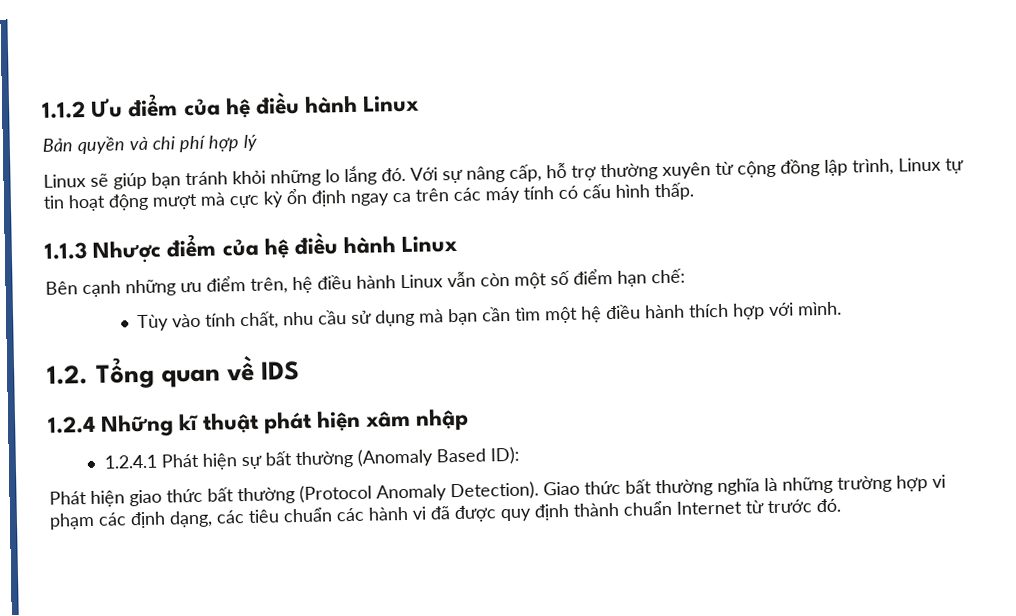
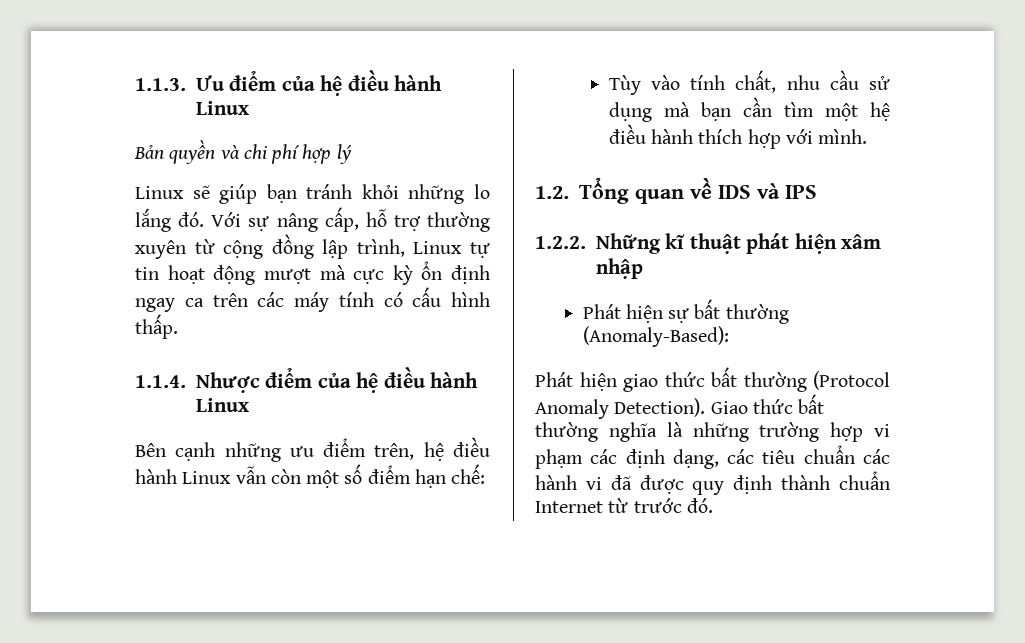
[41,101,86,119] 1.1.2 -> [135,78,186,91] 1.1.3.
[44,242,87,260] 1.1.3 -> [135,375,186,388] 1.1.4.
[47,415,96,434] // 1.2.4 -> [756,183,817,199] [535,236,586,249] và IPS // 1.2.2.
[103,454,157,469] 1.2.4.1 -> (643, 268) none
[356,446,520,467] (Anomaly Based ID): -> [582,326,729,347] (Anomaly-Based):

